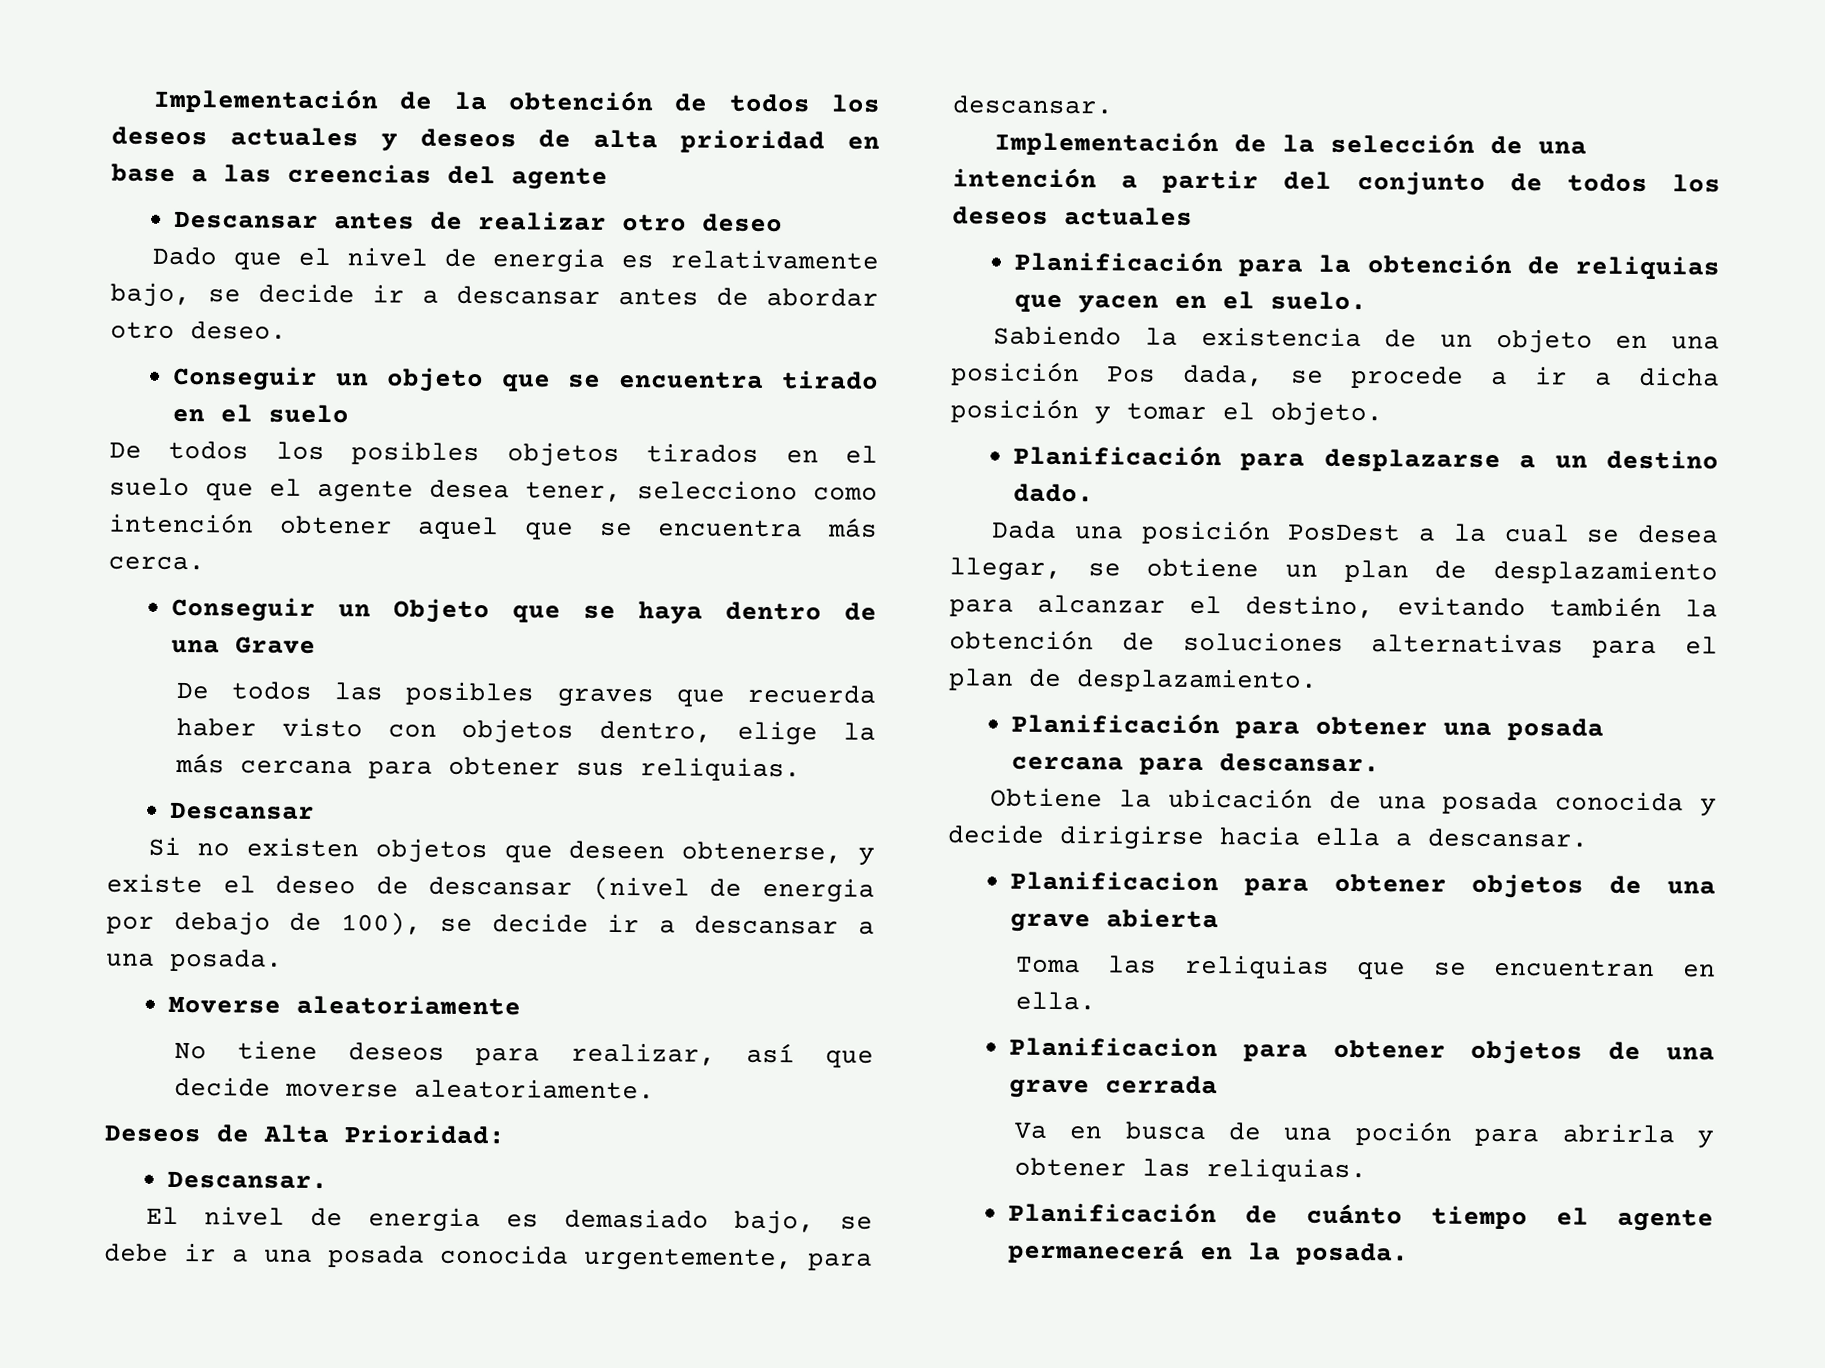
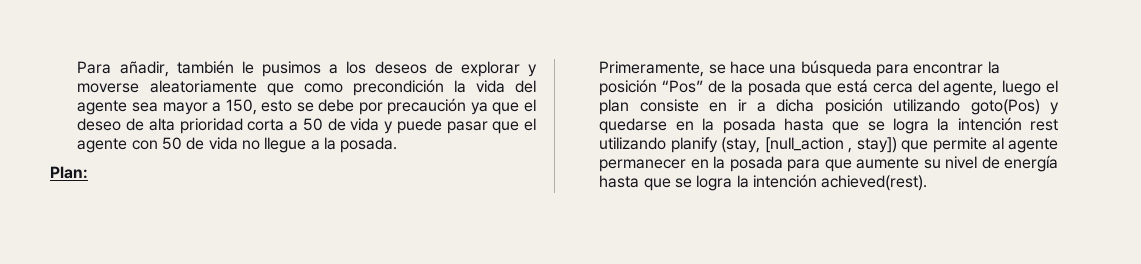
[153,87,881,114] [111,126,880,154] [111,163,608,190] [174,210,784,233] [152,246,879,273] [110,282,879,308] [110,321,287,340] [172,365,879,393] [172,404,350,424] [109,440,879,468] [109,477,878,503] [109,512,878,540] [108,556,205,571] [171,596,877,625] [171,636,317,654] [175,681,876,708] [175,717,877,746] [174,752,801,782] [170,801,316,820] [148,836,875,866] [106,873,875,903] [106,910,875,936] [106,948,283,972] [168,994,522,1016] [173,1040,874,1068] [173,1076,655,1100] [104,1124,505,1145] [167,1170,329,1190] [146,1206,873,1235] [104,1243,873,1272] [952,95,1114,115] [994,130,1588,157] [952,167,1721,196] [952,206,1193,226] [1014,250,1720,280] [1014,291,1368,314] [993,325,1720,354] [951,361,1720,389] [950,398,1383,427] [1013,444,1719,472] [1013,483,1095,503] [991,519,1719,545] [949,557,1718,585] [949,594,1718,619] [949,629,1718,659] [948,668,1318,693] [1011,712,1605,741] [1011,753,1381,775] [990,787,1717,817] [947,824,1589,850] [1010,870,1716,899] [1010,908,1220,933] [1015,954,1716,980] [1014,991,1096,1011] [1009,1036,1715,1065] [1009,1075,1219,1099] [1013,1121,1714,1149] [1013,1157,1367,1183] [1008,1201,1714,1232] [1008,1238,1410,1266] Implementación de la obtención de todos los deseos actuales y deseos de alta prioridad en base a las creencias del agente // Descansar antes de realizar otro deseo // Dado que el nivel de energia es relativamente bajo, se decide ir a descansar antes de abordar otro deseo. // Conseguir un objeto que se encuentra tirado en el suelo // De todos los posibles objetos tirados en el suelo que el agente desea tener, selecciono como intención obtener aquel que se encuentra más cerca. // Conseguir un Objeto que se haya dentro de una Grave // De todos las posibles graves que recuerda haber visto con objetos dentro, elige la más cercana para obtener sus reliquias. // Descansar // Si no existen objetos que deseen obtenerse, y existe el deseo de descansar (nivel de energia por debajo de 100), se decide ir a descansar a una posada. // Moverse aleatoriamente // No tiene deseos para realizar, así que decide moverse aleatoriamente. // Deseos de Alta Prioridad: // Descansar. // El nivel de energia es demasiado bajo, se debe ir a una posada conocida urgentemente, para descansar. // Implementación de la selección de una intención a partir del conjunto de todos los deseos actuales // Planificación para la obtención de reliquias que yacen en el suelo. // Sabiendo la existencia de un objeto en una posición Pos dada, se procede a ir a dicha posición y tomar el objeto. // Planificación para desplazarse a un destino dado. // Dada una posición PosDest a la cual se desea llegar, se obtiene un plan de desplazamiento para alcanzar el destino, evitando también la obtención de soluciones alternativas para el plan de desplazamiento. // Planificación para obtener una posada cercana para descansar. // Obtiene la ubicación de una posada conocida y decide dirigirse hacia ella a descansar. // Planificacion para obtener objetos de una grave abierta // Toma las reliquias que se encuentran en ella. // Planificacion para obtener objetos de una grave cerrada // Va en busca de una poción para abrirla y obtener las reliquias. // Planificación de cuánto tiempo el agente permanecerá en la posada. -> [77,60,537,77] [77,79,536,96] [77,98,536,115] [77,118,537,134] [77,137,398,153] [50,166,88,179] [599,60,1000,77] [599,79,1058,96] [599,98,1059,115] [599,117,1058,134] [599,137,1058,153] [599,155,1058,172] [599,174,928,191] Para añadir, también le pusimos a los deseos de explorar y moverse aleatoriamente que como precondición la vida del agente sea mayor a 150, esto se debe por precaución ya que el deseo de alta prioridad corta a 50 de vida y puede pasar que el agente con 50 de vida no llegue a la posada. // Plan: // Primeramente, se hace una búsqueda para encontrar la posición “Pos” de la posada que está cerca del agente, luego el plan consiste en ir a dicha posición utilizando goto(Pos) y quedarse en la posada hasta que se logra la intención rest utilizando planify (stay, [null_action , stay]) que permite al agente permanecer en la posada para que aumente su nivel de energía hasta que se logra la intención achieved(rest).

